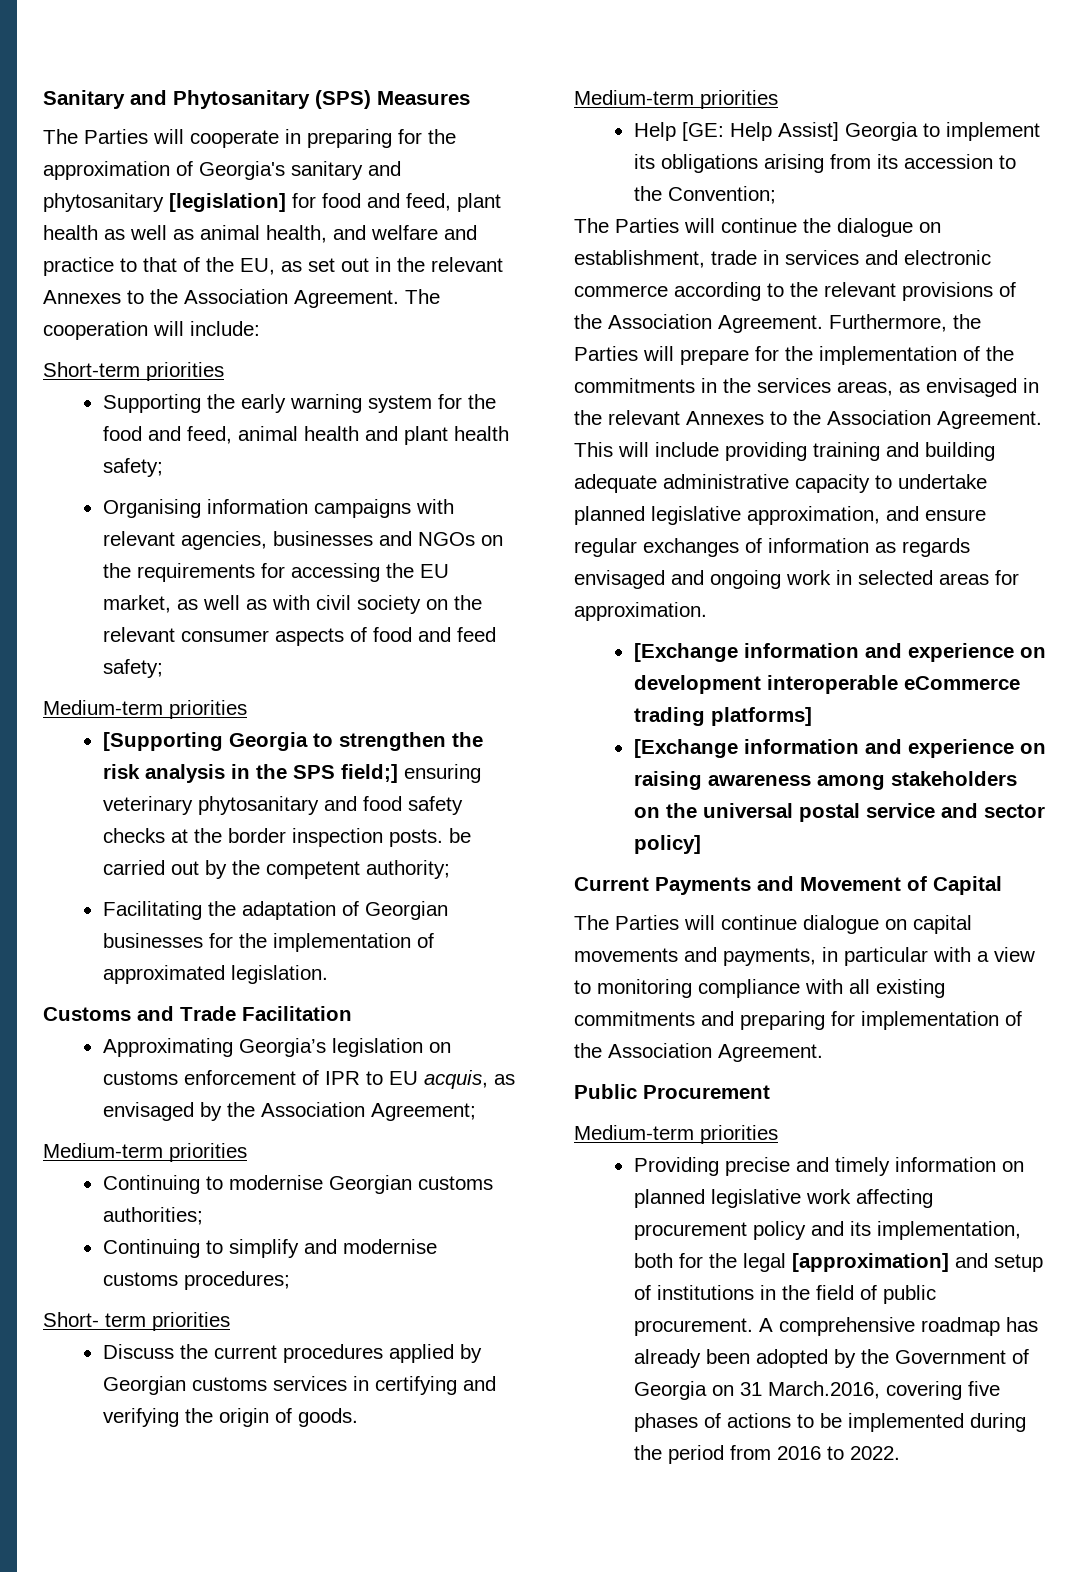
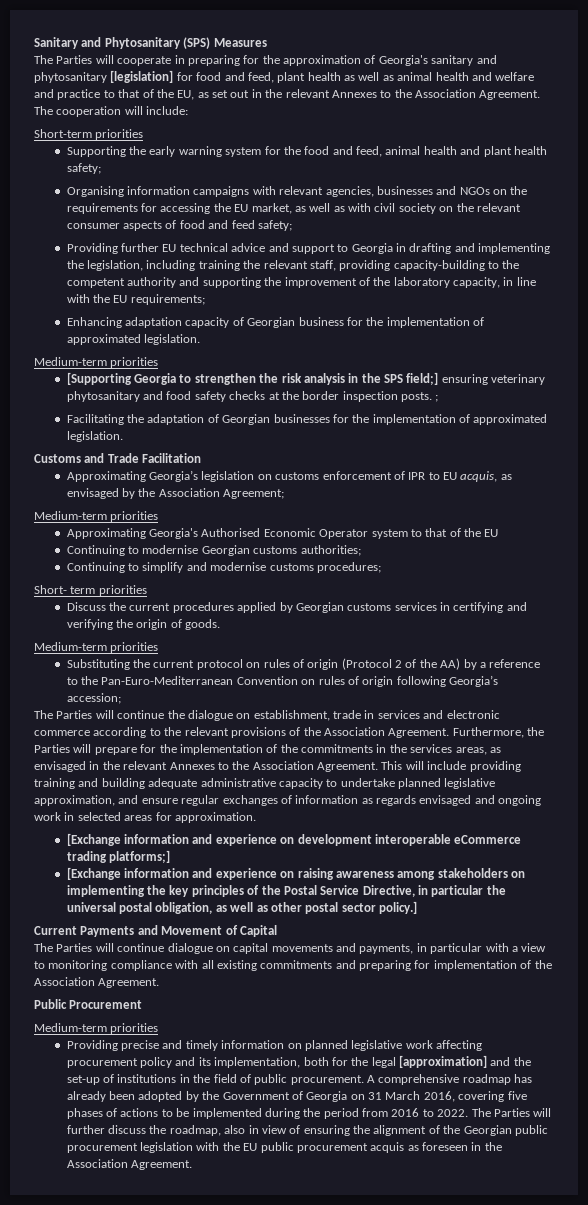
[266,225,327,243] health, -> [435,72,469,81] health
(163, 668) none -> [66,243,551,254] [66,260,520,271] [66,277,536,288] [66,294,205,305] [66,317,485,328] [66,334,201,345] // Providing further EU technical advice and support to Georgia in drafting and implementing the legislation, including training the relevant staff, providing capacity-building to the competent authority and supporting the improvement of the laboratory capacity, in line with the EU requirements; // Enhancing adaptation capacity of Georgian business for the implementation of approximated legislation.
[448,828,471,843] [102,860,450,879] be carried out by the competent authority; -> [435,395,439,402] ;
(247, 1152) none -> [66,528,499,539] // Approximating Georgia's Authorised Economic Operator system to that of the EU
[633,122,1040,141] [633,154,1016,173] [633,186,776,204] Help [GE: Help Assist] Georgia to implement its obligations arising from its accession to the Convention; -> [66,658,541,670] [66,675,499,687] [66,693,121,704] Substituting the current protocol on rules of origin (Protocol 2 of the AA) by a reference to the Pan-Euro-Mediterranean Convention on rules of origin following Georgia’s accession;
[710,707,812,726] platforms] -> [109,850,171,863] platforms;]
[665,803,1045,822] [633,835,701,854] the universal postal service and sector policy] -> [66,885,506,897] [66,901,418,914] implementing the key principles of the Postal Service Directive, in particular the universal postal obligation, as well as other postal sector policy.]
[993,1254,1043,1272] setup -> [513,1057,531,1066] [66,1075,100,1085] the set-up
[767,1381,880,1399] March.2016, -> [385,1091,455,1102] March 2016,
(900, 1453) none -> [471,1108,552,1117] [66,1125,548,1136] [66,1142,502,1153] [66,1159,193,1170] The Parties will further discuss the roadmap, also in view of ensuring the alignment of the Georgian public procurement legislation with the EU public procurement acquis as foreseen in the Association Agreement.

